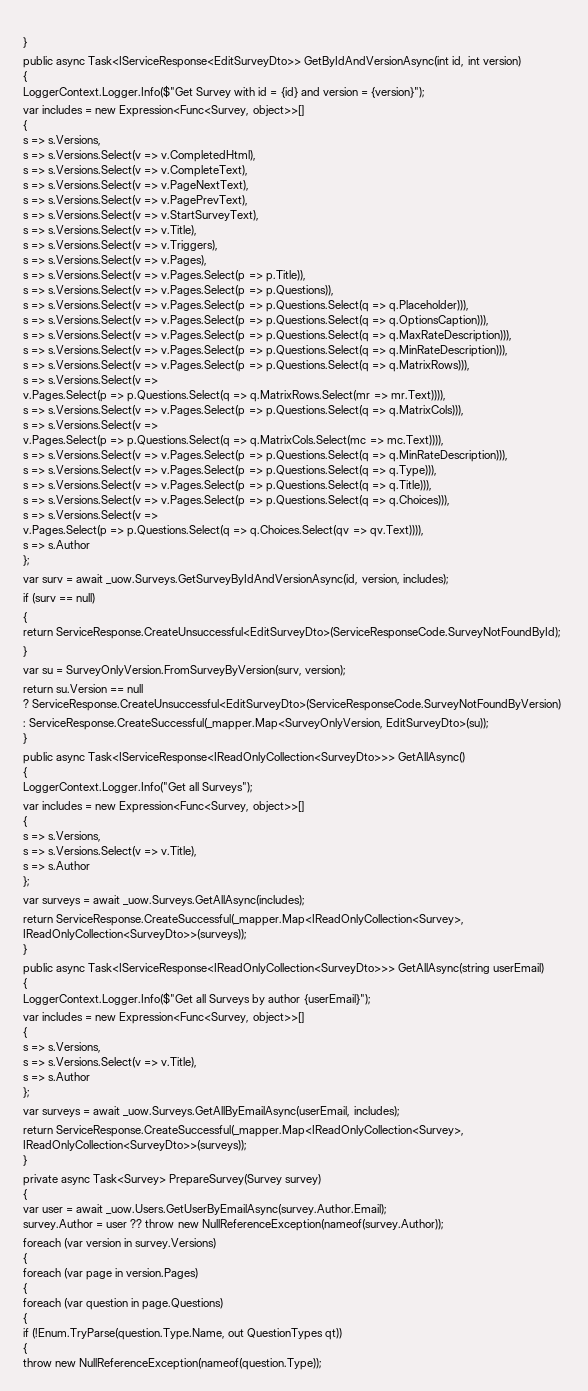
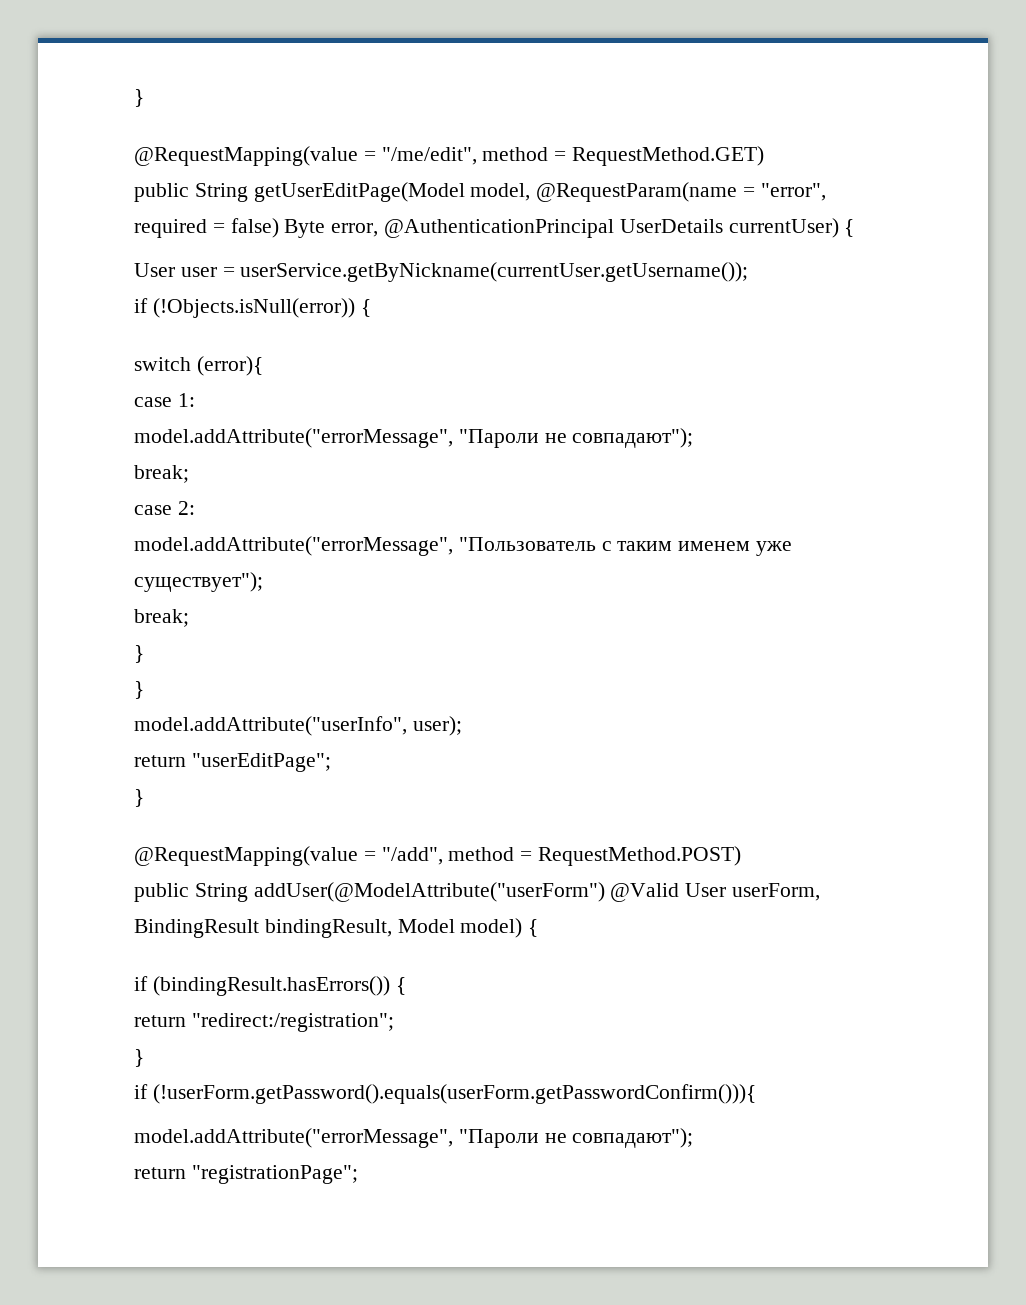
[23,37,27,48] [23,56,521,68] [23,71,27,82] [23,85,425,98] [23,105,304,117] [23,120,27,131] [23,135,102,146] [23,150,257,162] [23,165,249,177] [23,180,250,191] [23,195,249,206] [23,210,260,221] [23,225,198,236] [23,240,219,251] [23,255,208,266] [23,270,306,282] [23,285,334,297] [23,300,469,312] [23,315,489,327] [23,330,512,342] [23,345,508,357] [23,360,470,372] [23,375,159,386] [23,390,446,402] [23,405,464,417] [23,420,159,431] [23,435,444,447] [23,450,508,462] [23,465,437,477] [23,480,432,492] [23,495,450,507] [23,510,159,521] [23,525,424,537] [23,540,91,549] [23,555,30,566] [23,574,449,585] [23,593,96,604] } // public async Task<IServiceResponse<EditSurveyDto>> GetByIdAndVersionAsync(int id, int version) // { // LoggerContext.Logger.Info($"Get Survey with id = {id} and version = {version}"); // var includes = new Expression<Func<Survey, object>>[] // { // s => s.Versions, // s => s.Versions.Select(v => v.CompletedHtml), // s => s.Versions.Select(v => v.CompleteText), // s => s.Versions.Select(v => v.PageNextText), // s => s.Versions.Select(v => v.PagePrevText), // s => s.Versions.Select(v => v.StartSurveyText), // s => s.Versions.Select(v => v.Title), // s => s.Versions.Select(v => v.Triggers), // s => s.Versions.Select(v => v.Pages), // s => s.Versions.Select(v => v.Pages.Select(p => p.Title)), // s => s.Versions.Select(v => v.Pages.Select(p => p.Questions)), // s => s.Versions.Select(v => v.Pages.Select(p => p.Questions.Select(q => q.Placeholder))), // s => s.Versions.Select(v => v.Pages.Select(p => p.Questions.Select(q => q.OptionsCaption))), // s => s.Versions.Select(v => v.Pages.Select(p => p.Questions.Select(q => q.MaxRateDescription))), // s => s.Versions.Select(v => v.Pages.Select(p => p.Questions.Select(q => q.MinRateDescription))), // s => s.Versions.Select(v => v.Pages.Select(p => p.Questions.Select(q => q.MatrixRows))), // s => s.Versions.Select(v => // v.Pages.Select(p => p.Questions.Select(q => q.MatrixRows.Select(mr => mr.Text)))), // s => s.Versions.Select(v => v.Pages.Select(p => p.Questions.Select(q => q.MatrixCols))), // s => s.Versions.Select(v => // v.Pages.Select(p => p.Questions.Select(q => q.MatrixCols.Select(mc => mc.Text)))), // s => s.Versions.Select(v => v.Pages.Select(p => p.Questions.Select(q => q.MinRateDescription))), // s => s.Versions.Select(v => v.Pages.Select(p => p.Questions.Select(q => q.Type))), // s => s.Versions.Select(v => v.Pages.Select(p => p.Questions.Select(q => q.Title))), // s => s.Versions.Select(v => v.Pages.Select(p => p.Questions.Select(q => q.Choices))), // s => s.Versions.Select(v => // v.Pages.Select(p => p.Questions.Select(q => q.Choices.Select(qv => qv.Text)))), // s => s.Author // }; // var surv = await _uow.Surveys.GetSurveyByIdAndVersionAsync(id, version, includes); // if (surv == null) // -> [134,89,144,107] [134,146,765,166] [134,182,826,202] [134,218,855,238] [134,262,749,282] [134,298,371,318] [134,356,263,376] [134,393,195,407] [134,428,694,448] [134,465,189,483] [134,501,195,515] [134,536,793,556] [134,572,263,592] [134,609,189,627] [134,645,144,663] [134,681,144,699] [134,716,462,736] [134,753,331,772] [134,789,144,807] [134,846,742,866] [134,882,821,902] [134,918,539,938] [134,976,390,996] } // @RequestMapping(value = "/me/edit", method = RequestMethod.GET) // public String getUserEditPage(Model model, @RequestParam(name = "error", required = false) Byte error, @AuthenticationPrincipal UserDetails currentUser) { // User user = userService.getByNickname(currentUser.getUsername()); // if (!Objects.isNull(error)) { // switch (error){ // case 1: // model.addAttribute("errorMessage", "Пароли не совпадают"); // break; // case 2: // model.addAttribute("errorMessage", "Пользователь с таким именем уже существует"); // break; // } // } // model.addAttribute("userInfo", user); // return "userEditPage"; // } // @RequestMapping(value = "/add", method = RequestMethod.POST) // public String addUser(@ModelAttribute("userForm") @Valid User userForm, BindingResult bindingResult, Model model) { // if (bindingResult.hasErrors())
[56,627,562,639] [23,646,27,657] [23,665,347,676] [23,684,144,693] [23,699,562,711] [23,718,490,730] [23,733,27,744] [23,752,466,764] [23,767,27,778] [23,782,254,793] [23,801,304,813] [23,816,27,827] [23,831,102,842] [23,846,198,857] [23,861,91,870] [23,876,30,887] [23,895,306,906] [23,914,465,926] [23,929,247,940] [23,944,27,955] [23,963,545,975] [23,978,27,989] [23,992,371,1005] [23,1012,304,1024] [23,1027,27,1038] [23,1042,102,1053] [23,1057,198,1068] [23,1072,91,1081] [23,1087,30,1098] [23,1106,400,1117] [23,1125,465,1137] [23,1140,247,1151] [23,1155,27,1166] [23,1174,322,1186] [23,1189,27,1200] [23,1204,388,1215] [23,1219,444,1231] [23,1238,217,1249] [23,1253,27,1264] [23,1268,199,1280] [23,1283,27,1294] [23,1298,224,1310] [23,1313,27,1324] [23,1328,343,1340] [23,1343,27,1354] [23,1358,323,1370] ServiceResponse.CreateUnsuccessful<EditSurveyDto>(ServiceResponseCode.SurveyNotFoundById); // } // var su = SurveyOnlyVersion.FromSurveyByVersion(surv, version); // return su.Version == null // ? ServiceResponse.CreateUnsuccessful<EditSurveyDto>(ServiceResponseCode.SurveyNotFoundByVersion) // : ServiceResponse.CreateSuccessful(_mapper.Map<SurveyOnlyVersion, EditSurveyDto>(su)); // } // public async Task<IServiceResponse<IReadOnlyCollection<SurveyDto>>> GetAllAsync() // { // LoggerContext.Logger.Info("Get all Surveys"); // var includes = new Expression<Func<Survey, object>>[] // { // s => s.Versions, // s => s.Versions.Select(v => v.Title), // s => s.Author // }; // var surveys = await _uow.Surveys.GetAllAsync(includes); // return ServiceResponse.CreateSuccessful(_mapper.Map<IReadOnlyCollection<Survey>, IReadOnlyCollection<SurveyDto>>(surveys)); // } // public async Task<IServiceResponse<IReadOnlyCollection<SurveyDto>>> GetAllAsync(string userEmail) // { // LoggerContext.Logger.Info($"Get all Surveys by author {userEmail}"); // var includes = new Expression<Func<Survey, object>>[] // { // s => s.Versions, // s => s.Versions.Select(v => v.Title), // s => s.Author // }; // var surveys = await _uow.Surveys.GetAllByEmailAsync(userEmail, includes); // return ServiceResponse.CreateSuccessful(_mapper.Map<IReadOnlyCollection<Survey>, IReadOnlyCollection<SurveyDto>>(surveys)); // } // private async Task<Survey> PrepareSurvey(Survey survey) // { // var user = await _uow.Users.GetUserByEmailAsync(survey.Author.Email); // survey.Author = user ?? throw new NullReferenceException(nameof(survey.Author)); // foreach (var version in survey.Versions) // { // foreach (var page in version.Pages) // { // foreach (var question in page.Questions) // { // if (!Enum.TryParse(question.Type.Name, out QuestionTypes qt)) // { // throw new NullReferenceException(nameof(question.Type)); -> [191,1013,394,1032] [134,1049,144,1067] [134,1084,756,1104] [134,1128,694,1148] [134,1165,358,1184] "redirect:/registration"; // } // if (!userForm.getPassword().equals(userForm.getPasswordConfirm())){ // model.addAttribute("errorMessage", "Пароли не совпадают"); // return "registrationPage";

